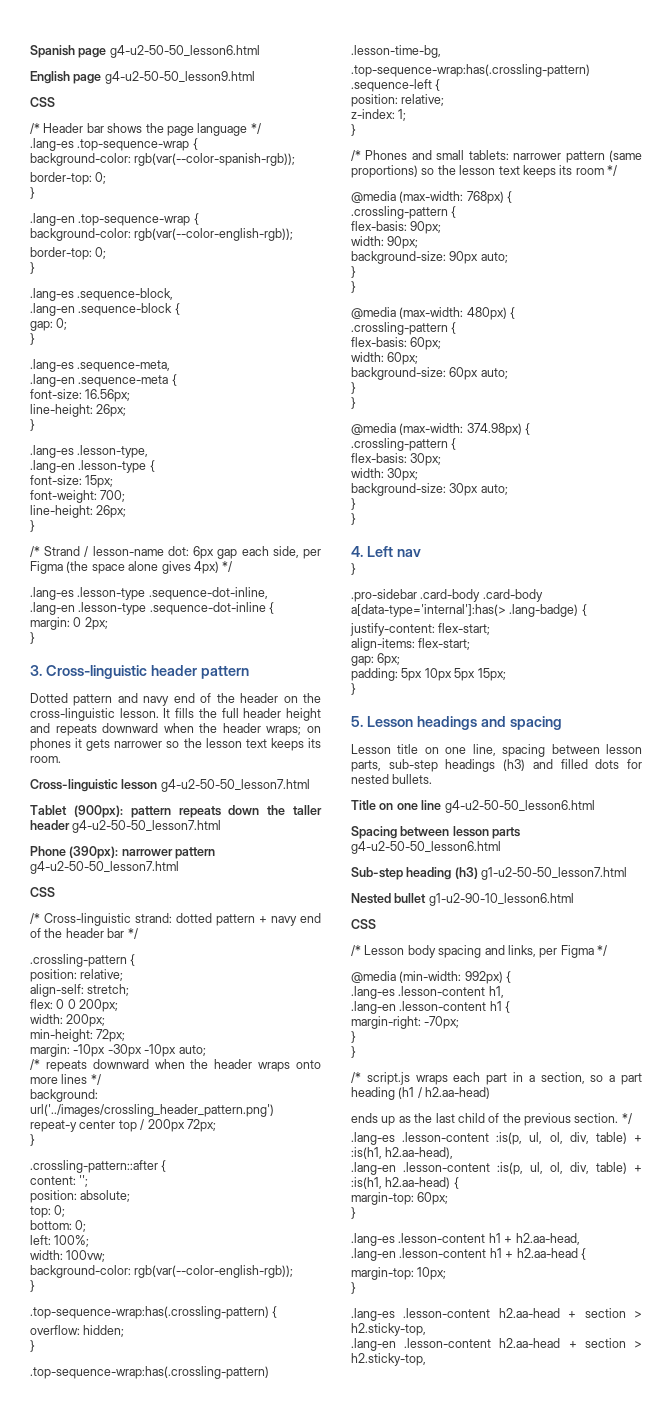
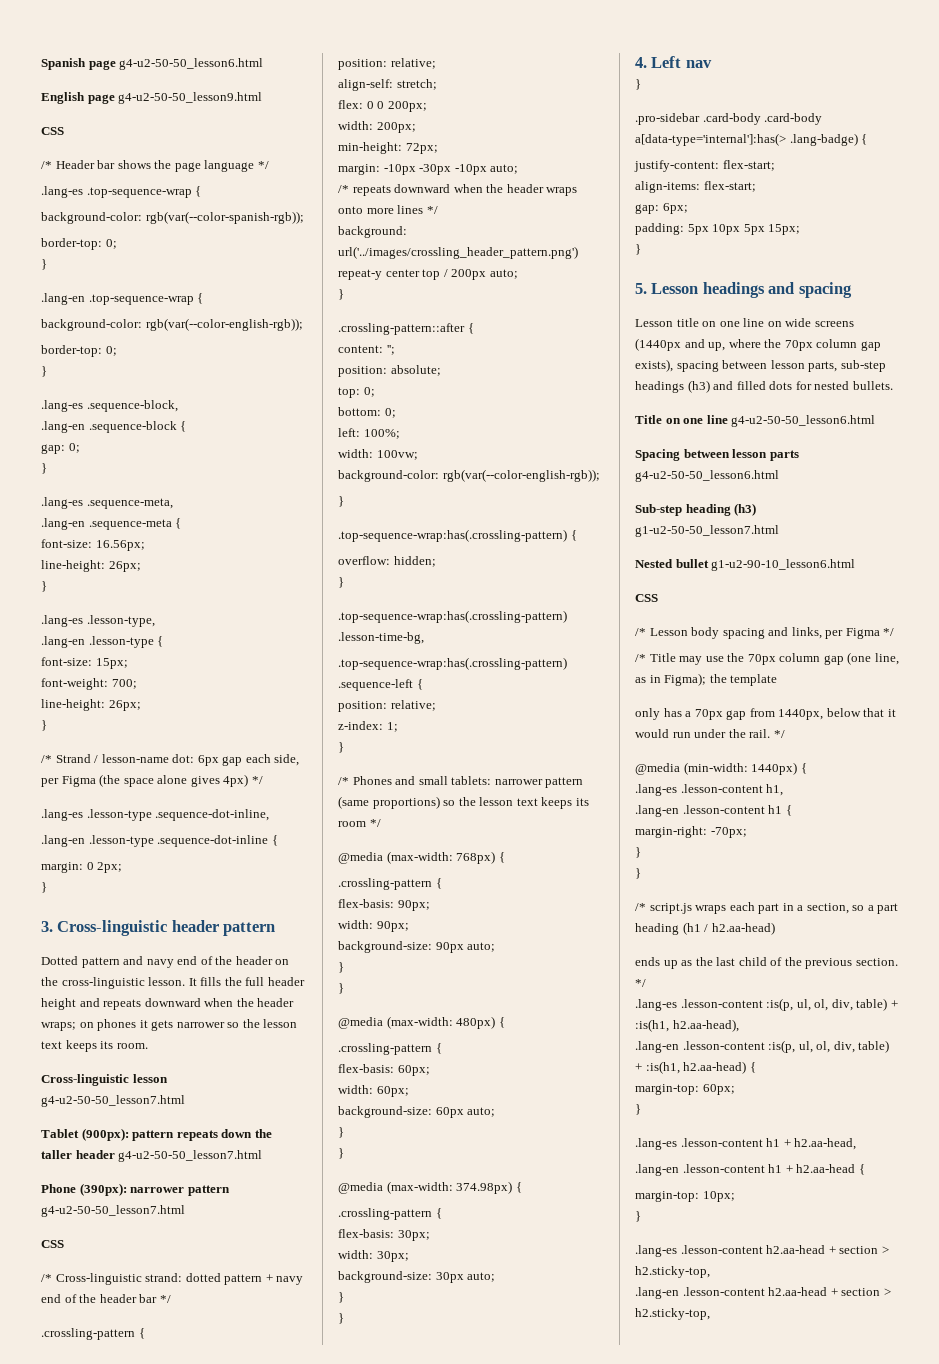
[186,1119,216,1132] 72px; -> [489,269,518,279] auto;
[472,744,496,756] line, -> [743,318,854,327] [635,338,881,351] [635,359,673,372] line on wide screens (1440px and up, where the 70px column gap exists),
(607, 950) none -> [635,652,899,665] [635,673,778,686] [635,708,896,720] [635,729,785,738] // /* Title may use the 70px column gap (one line, as in Figma); the template // only has a 70px gap from 1440px, below that it would run under the rail. */
[464,971,503,984] 992px) -> [751,762,798,775] 1440px)

